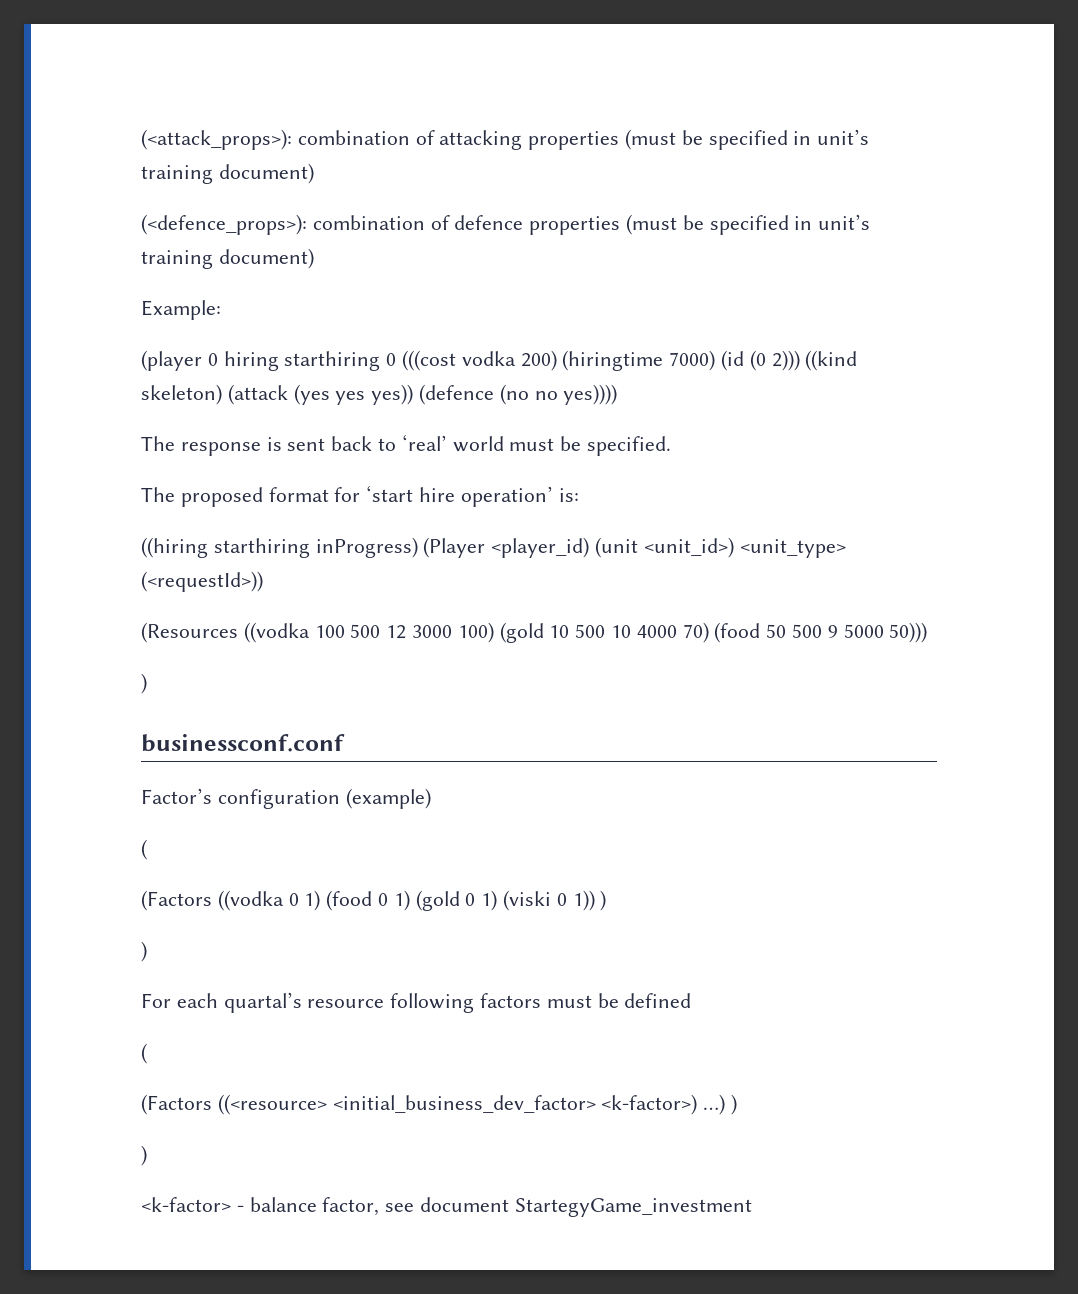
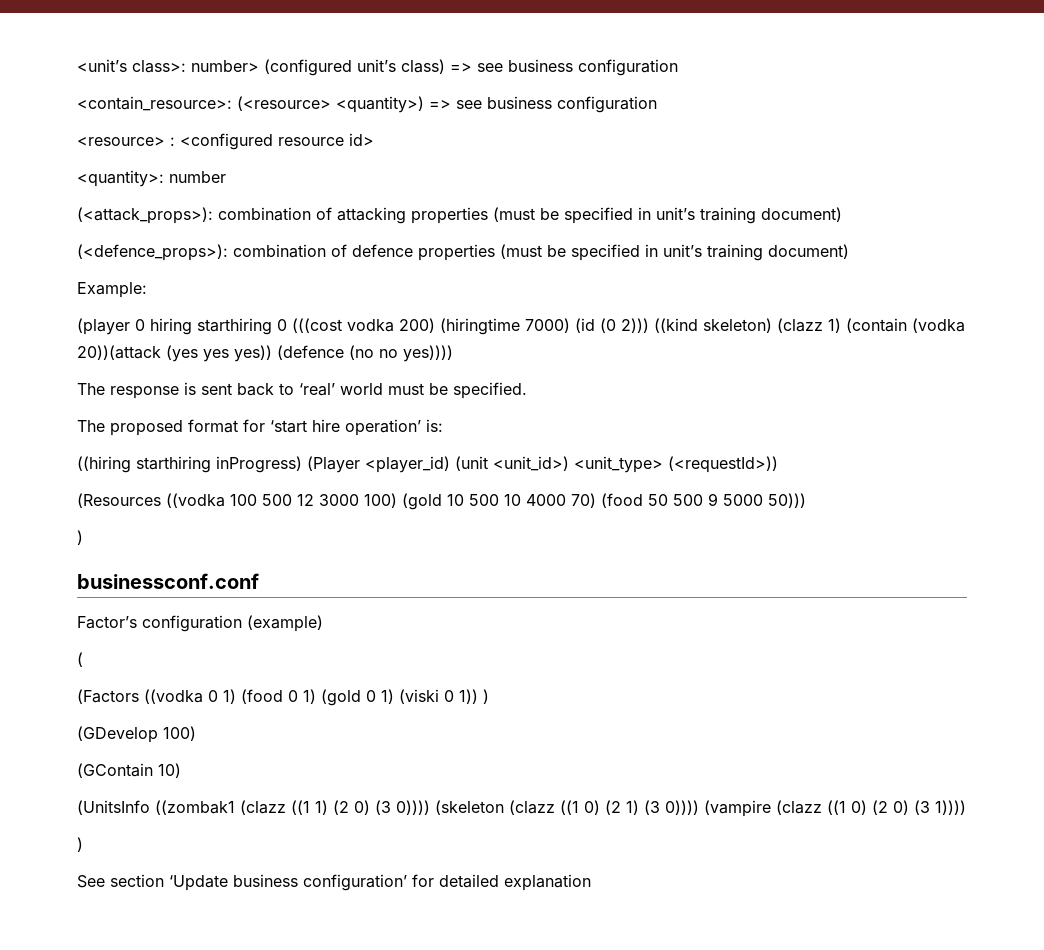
(141, 139) none -> [77,59,678,76] [77,96,657,113] [77,133,374,150] [77,170,226,187] <unit’s class>: number> (configured unit’s class) => see business configuration // <contain_resource>: (<resource> <quantity>) => see business configuration // <resource> : <configured resource id> // <quantity>: number //
[227,384,288,405] (attack -> [777,318,965,333] [77,345,161,360] (clazz 1) (contain (vodka 20))(attack
[141,941,147,962] [141,992,692,1013] [141,1043,147,1064] [141,1094,738,1115] [141,1145,147,1166] [141,1197,752,1217] ) // For each quartal’s resource following factors must be defined // ( // (Factors ((<resource> <initial_business_dev_factor> <k-factor>) …) ) // ) // <k-factor> - balance factor, see document StartegyGame_investment -> [77,726,196,743] [77,763,181,778] [77,800,966,817] [77,837,83,852] [77,874,591,891] (GDevelop 100) // (GContain 10) // (UnitsInfo ((zombak1 (clazz ((1 1) (2 0) (3 0)))) (skeleton (clazz ((1 0) (2 1) (3 0)))) (vampire (clazz ((1 0) (2 0) (3 1)))) // ) // See section ‘Update business configuration’ for detailed explanation

